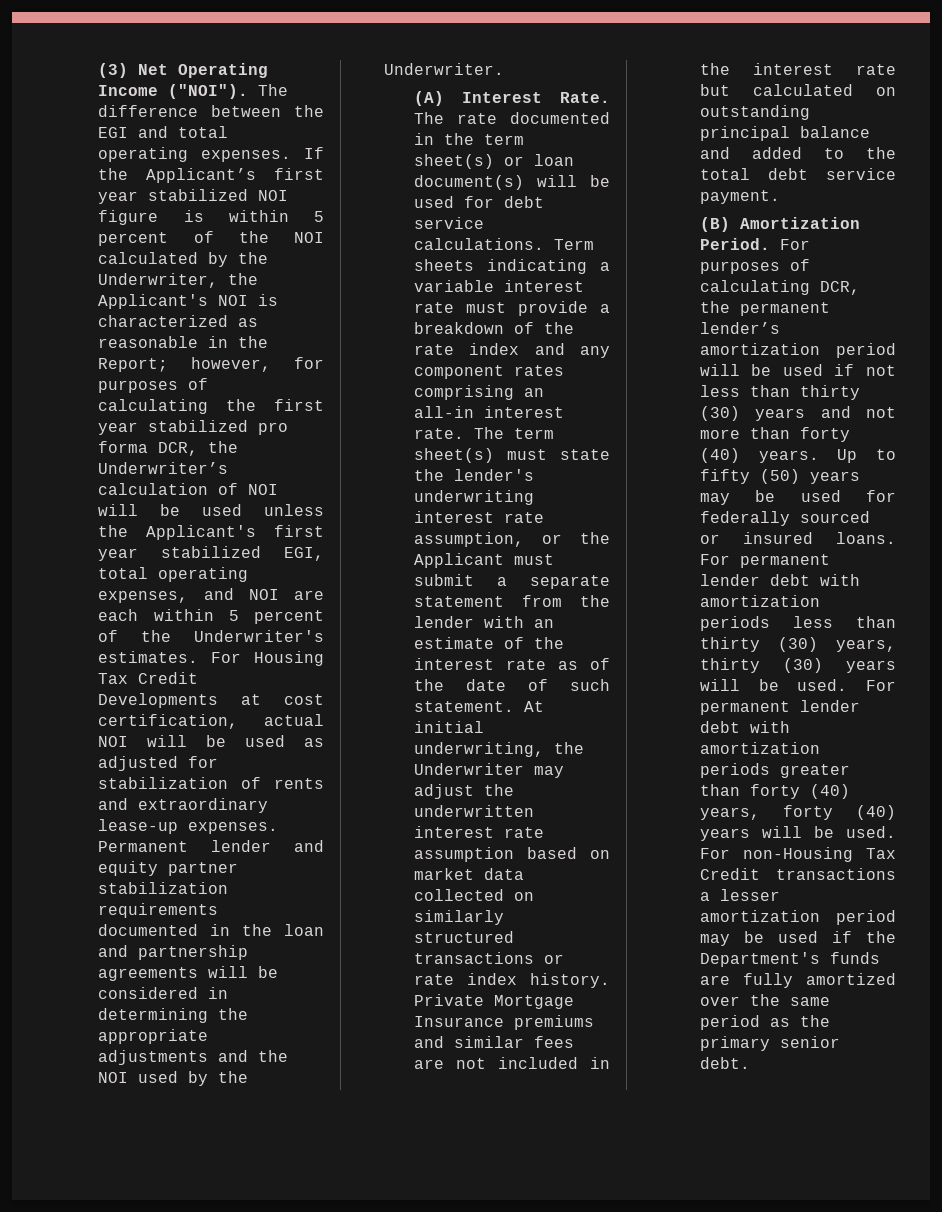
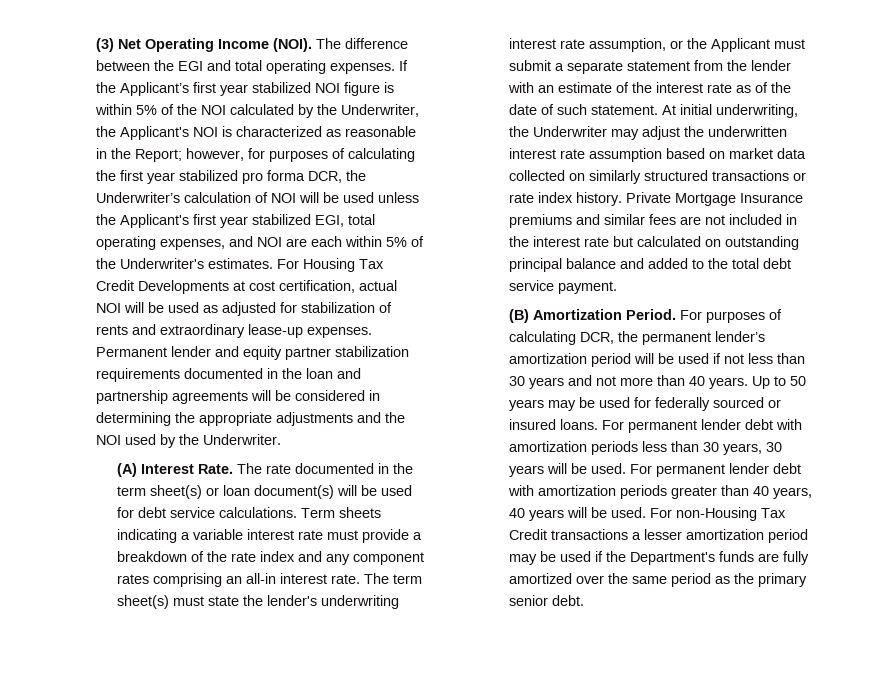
[168,84,249,99] ("NOI"). -> [273,38,313,52] (NOI).
[314,211,324,222] [98,232,169,246] 5 percent -> [136,105,158,115] 5%
[228,610,324,624] 5 percent -> [386,237,408,247] 5%
[799,385,860,400] [699,406,740,421] thirty (30) -> [508,376,525,386] 30
[799,427,850,442] [699,448,740,463] forty (40) -> [688,376,705,386] 40
[699,469,800,484] fifty (50) -> [789,376,806,386] 50
[699,637,896,652] [699,658,823,673] thirty (30) years, thirty (30) -> [702,442,782,455] 30 years, 30
[749,784,850,799] [699,805,896,820] forty (40) years, forty (40) -> [752,486,812,499] [508,508,525,518] 40 years, 40

